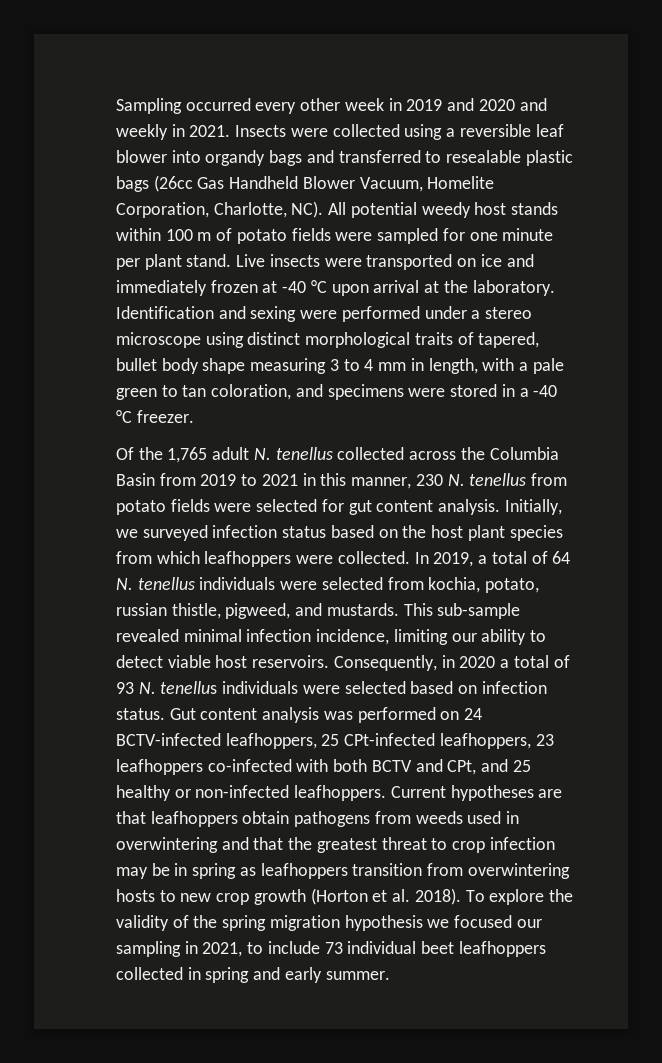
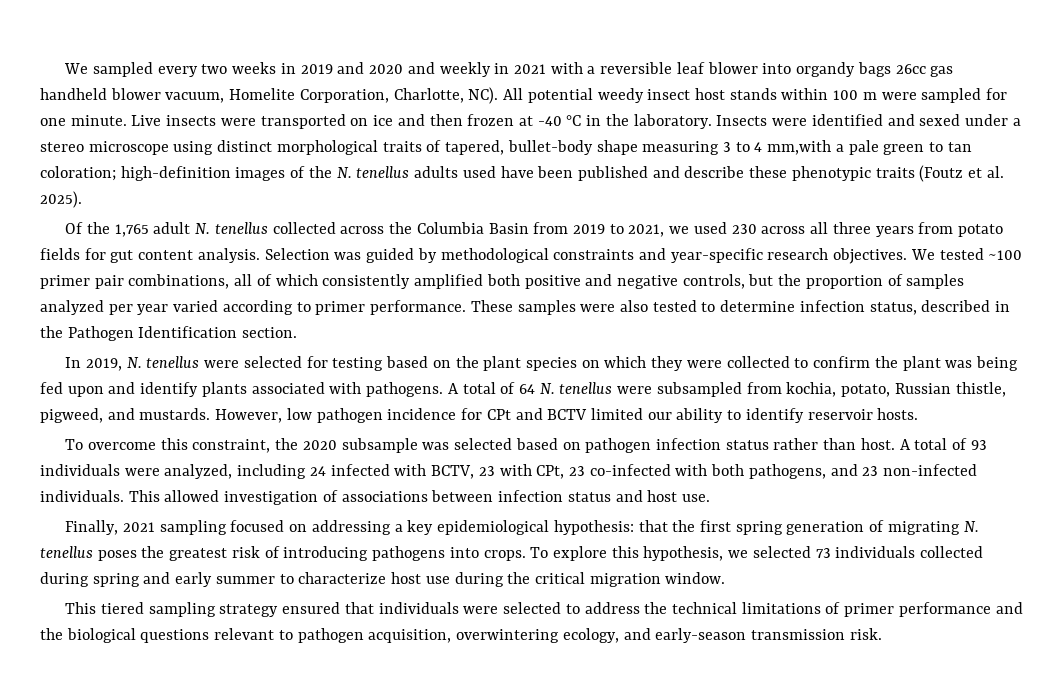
[116,98,384,114] Sampling occurred every other week -> [64,62,277,77] We sampled every two weeks
[189,124,443,140] 2021. Insects were collected using -> [513,62,583,74] 2021 with
[306,150,573,166] [116,175,423,192] and transferred to resealable plastic bags (26cc Gas Handheld Blower Vacuum, -> [895,64,954,77] [40,88,225,103] 26cc gas handheld blower vacuum,
(471, 210) none -> [647,89,691,100] insect
[216,228,331,244] of potato fields -> (877, 96) none
[502,228,554,241] [116,254,232,270] minute per plant stand. -> [70,115,127,126] minute.
[116,280,207,296] immediately -> [429,114,463,126] then
[331,280,555,296] [116,306,420,322] upon arrival at the laboratory. Identification and sexing were performed -> [586,114,961,129] in the laboratory. Insects were identified and sexed
[116,358,199,374] bullet body -> [507,140,593,155] bullet-body
[378,358,515,374] mm in length, with -> [767,140,832,155] mm,with
[211,384,558,400] [116,410,194,423] coloration, and specimens were stored in a -40 °C freezer. -> [40,165,1004,182] [40,191,82,208] coloration; high-definition images of the N. tenellus adults used have been published and describe these phenotypic traits (Foutz et al. 2025).
[261,473,527,489] 2021 in this manner, 230 N. tenellus -> [628,222,914,237] 2021, we used 230 across all three years
[214,499,318,512] were selected -> (80, 254) none
[504,499,562,515] [116,525,327,541] Initially, we surveyed infection status -> [264,248,1023,264] [40,274,965,289] [40,300,1011,315] [40,326,298,341] [65,356,384,371] Selection was guided by methodological constraints and year-specific research objectives. We tested ~100 primer pair combinations, all of which consistently amplified both positive and negative controls, but the proportion of samples analyzed per year varied according to primer performance. These samples were also tested to determine infection status, described in the Pathogen Identification section. // In 2019, N. tenellus were selected for testing
[431,525,464,538] host -> (479, 362) none
[116,551,488,567] from which leafhoppers were collected. In 2019, a -> [581,356,1018,371] [40,382,459,397] on which they were collected to confirm the plant was being fed upon and identify plants associated with pathogens. A
[199,577,383,590] individuals were selected -> [617,382,742,397] were subsampled
[116,603,167,616] russian -> [894,383,951,394] Russian
[403,603,521,619] [116,629,547,645] [116,655,570,671] [116,681,547,694] [116,707,483,723] [116,733,554,749] [116,759,531,775] [116,785,563,801] [116,811,520,827] [116,837,555,853] [116,863,570,879] [116,888,573,905] [116,915,542,931] [116,941,546,957] [116,967,390,983] This sub-sample revealed minimal infection incidence, limiting our ability to detect viable host reservoirs. Consequently, in 2020 a total of 93 N. tenellus individuals were selected based on infection status. Gut content analysis was performed on 24 BCTV-infected leafhoppers, 25 CPt-infected leafhoppers, 23 leafhoppers co-infected with both BCTV and CPt, and 25 healthy or non-infected leafhoppers. Current hypotheses are that leafhoppers obtain pathogens from weeds used in overwintering and that the greatest threat to crop infection may be in spring as leafhoppers transition from overwintering hosts to new crop growth (Horton et al. 2018). To explore the validity of the spring migration hypothesis we focused our sampling in 2021, to include 73 individual beet leafhoppers collected in spring and early summer. -> [215,408,919,423] [65,438,987,453] [40,464,978,479] [40,490,710,505] [65,520,979,535] [40,546,984,561] [40,572,726,587] [65,602,1023,617] [40,628,882,643] However, low pathogen incidence for CPt and BCTV limited our ability to identify reservoir hosts. // To overcome this constraint, the 2020 subsample was selected based on pathogen infection status rather than host. A total of 93 individuals were analyzed, including 24 infected with BCTV, 23 with CPt, 23 co-infected with both pathogens, and 23 non-infected individuals. This allowed investigation of associations between infection status and host use. // Finally, 2021 sampling focused on addressing a key epidemiological hypothesis: that the first spring generation of migrating N. tenellus poses the greatest risk of introducing pathogens into crops. To explore this hypothesis, we selected 73 individuals collected during spring and early summer to characterize host use during the critical migration window. // This tiered sampling strategy ensured that individuals were selected to address the technical limitations of primer performance and the biological questions relevant to pathogen acquisition, overwintering ecology, and early-season transmission risk.

